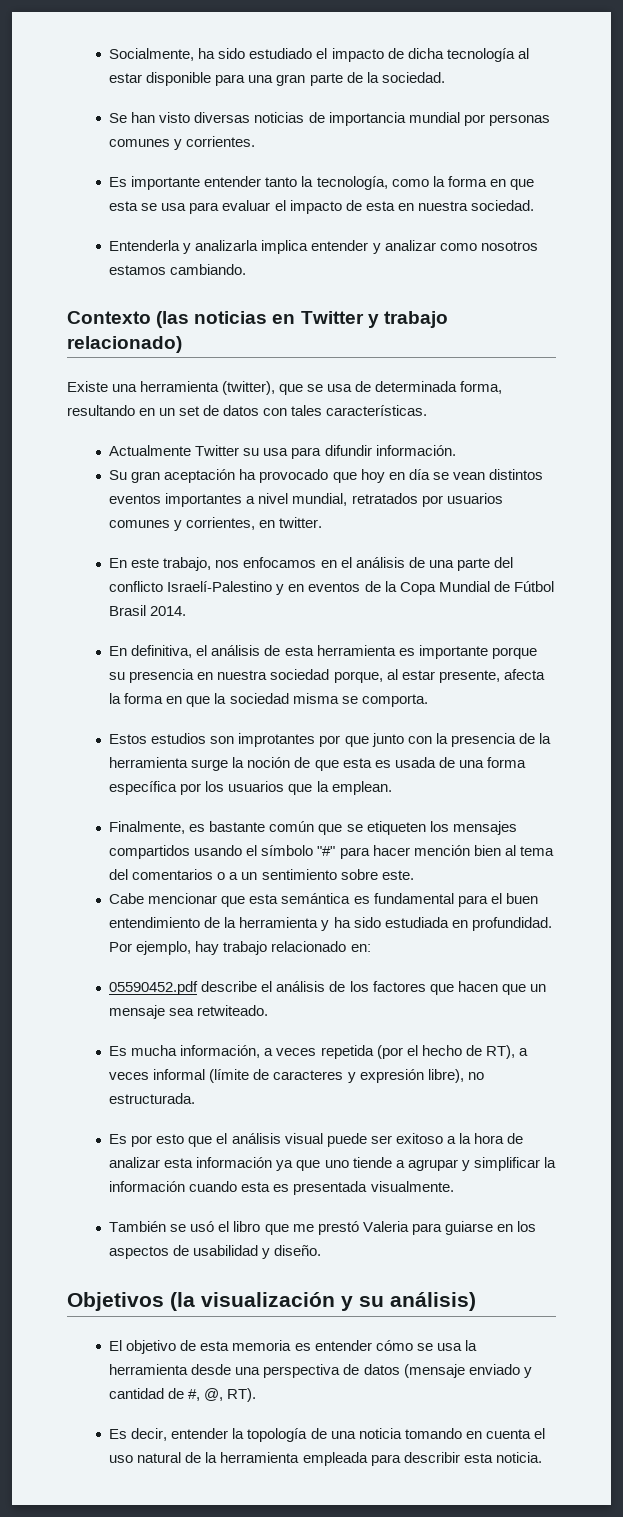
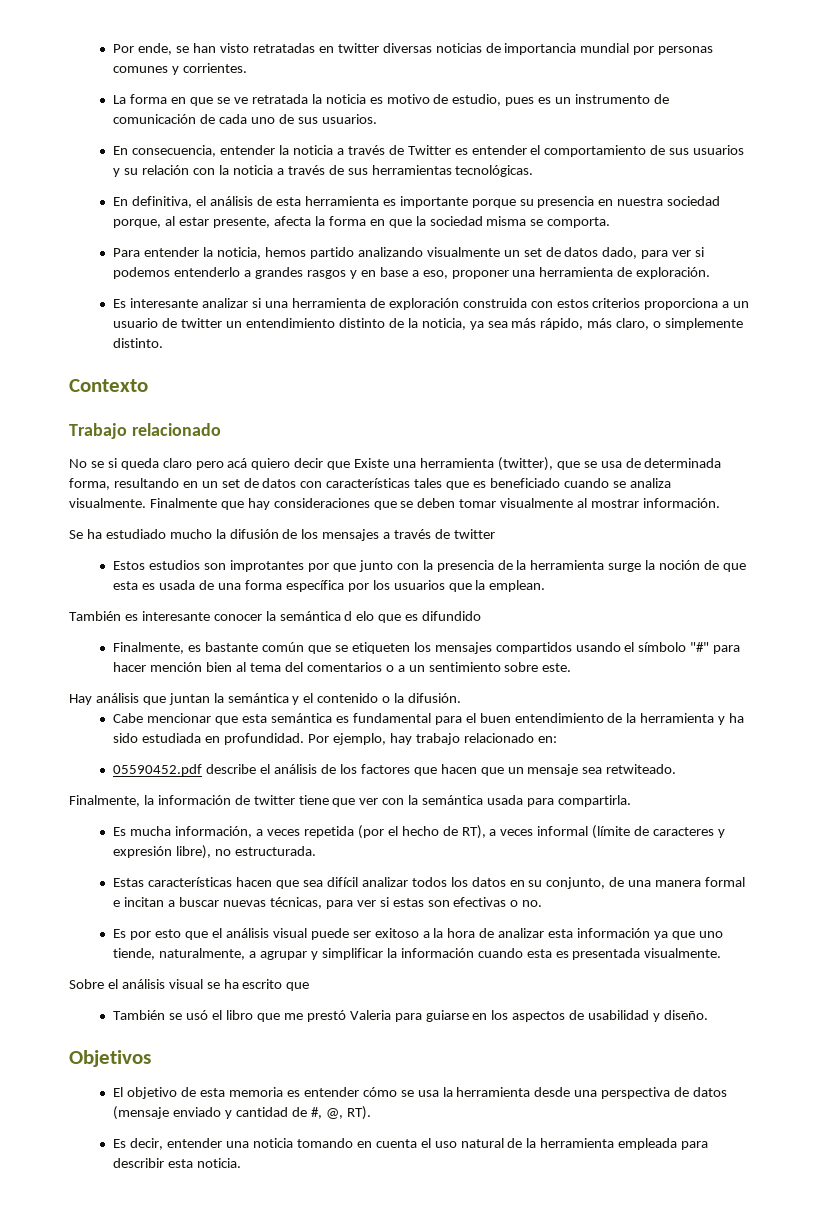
[109,48,529,62] [109,72,445,86] [109,112,191,123] Socialmente, ha sido estudiado el impacto de dicha tecnología al estar disponible para una gran parte de la sociedad. // Se han visto -> [113,43,379,55] Por ende, se han visto retratadas en twitter
[109,176,534,190] [109,200,534,214] [109,240,538,254] [109,264,247,275] [67,311,448,328] [67,336,182,353] [67,381,503,395] [67,405,428,416] [109,445,456,459] [109,469,543,483] [109,493,503,507] [109,517,323,531] [109,557,513,571] [109,581,554,595] [109,605,187,616] Es importante entender tanto la tecnología, como la forma en que esta se usa para evaluar el impacto de esta en nuestra sociedad. // Entenderla y analizarla implica entender y analizar como nosotros estamos cambiando. // Contexto (las noticias en Twitter y trabajo relacionado) // Existe una herramienta (twitter), que se usa de determinada forma, resultando en un set de datos con tales características. // Actualmente Twitter su usa para difundir información. // Su gran aceptación ha provocado que hoy en día se vean distintos eventos importantes a nivel mundial, retratados por usuarios comunes y corrientes, en twitter. // En este trabajo, nos enfocamos en el análisis de una parte del conflicto Israelí-Palestino y en eventos de la Copa Mundial de Fútbol Brasil 2014. -> [113,94,669,106] [113,114,377,124] [113,145,745,157] [113,165,534,177] La forma en que se ve retratada la noticia es motivo de estudio, pues es un instrumento de comunicación de cada uno de sus usuarios. // En consecuencia, entender la noticia a través de Twitter es entender el comportamiento de sus usuarios y su relación con la noticia a través de sus herramientas tecnológicas.
(428, 700) none -> [113,247,705,259] [113,267,711,279] [113,298,750,310] [113,318,744,330] [113,338,164,348] [69,379,148,392] [69,423,221,439] [69,457,722,471] [69,478,671,490] [69,498,720,510] [69,529,495,541] // Para entender la noticia, hemos partido analizando visualmente un set de datos dado, para ver si podemos entenderlo a grandes rasgos y en base a eso, proponer una herramienta de exploración. // Es interesante analizar si una herramienta de exploración construida con estos criterios proporciona a un usuario de twitter un entendimiento distinto de la noticia, ya sea más rápido, más claro, o simplemente distinto. // Contexto // Trabajo relacionado // No se si queda claro pero acá quiero decir que Existe una herramienta (twitter), que se usa de determinada forma, resultando en un set de datos con características tales que es beneficiado cuando se analiza visualmente. Finalmente que hay consideraciones que se deben tomar visualmente al mostrar información. // Se ha estudiado mucho la difusión de los mensajes a través de twitter
(392, 788) none -> [69,611,482,623] // También es interesante conocer la semántica d elo que es difundido
(414, 875) none -> [69,693,462,705] // Hay análisis que juntan la semántica y el contenido o la difusión.
(269, 1010) none -> [69,795,631,807] // Finalmente, la información de twitter tiene que ver con la semántica usada para compartirla.
(196, 1098) none -> [113,877,746,889] [113,897,543,909] // Estas características hacen que sea difícil analizar todos los datos en su conjunto, de una manera formal e incitan a buscar nuevas técnicas, para ver si estas son efectivas o no.
[352,1157,392,1168] tiende -> [113,948,246,960] tiende, naturalmente,
(454, 1186) none -> [69,979,310,991] // Sobre el análisis visual se ha escrito que
[170,1292,476,1311] (la visualización y su análisis) -> (151, 1058) none
[232,1428,327,1442] la topología de -> (223, 1143) none

